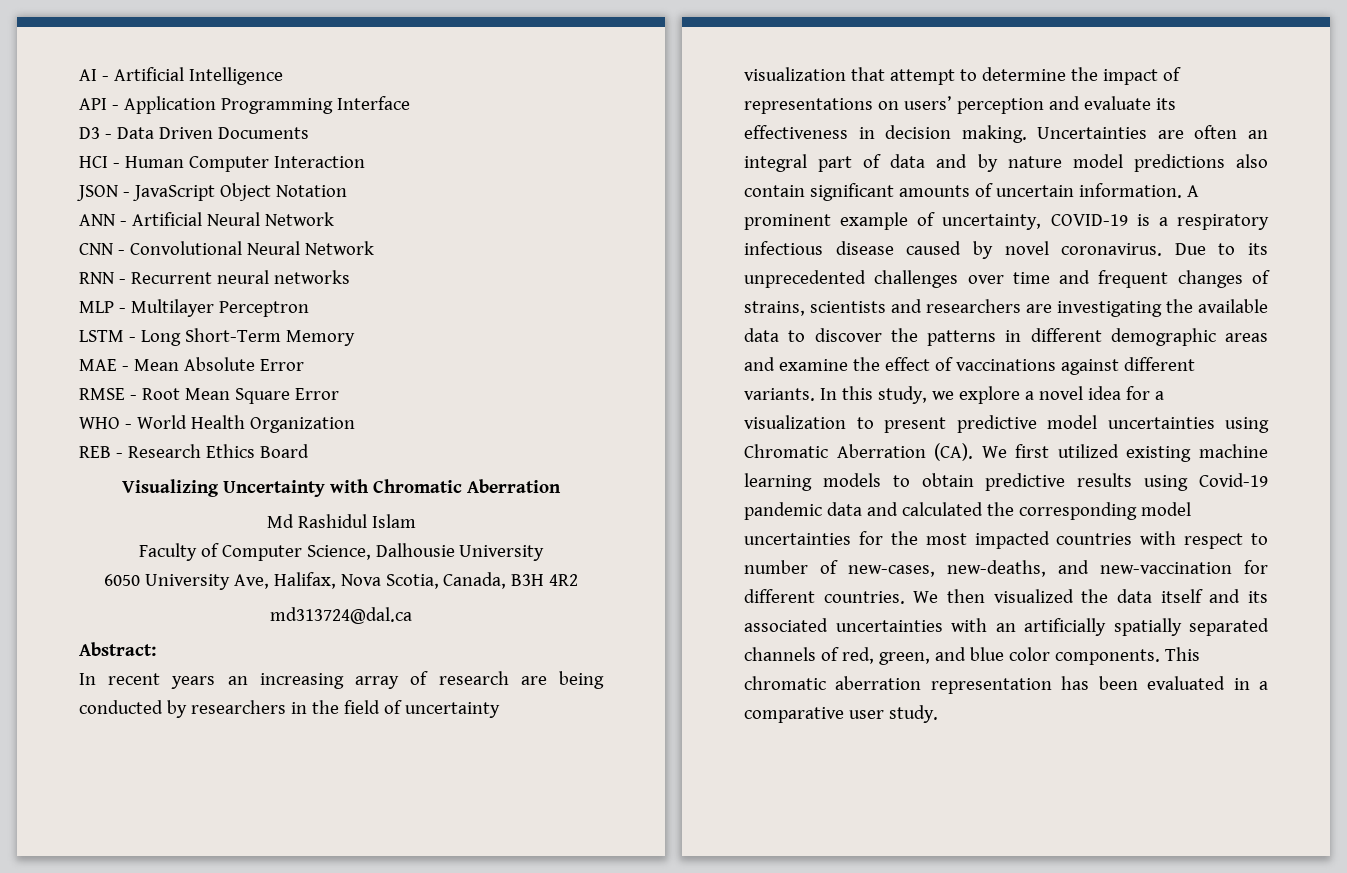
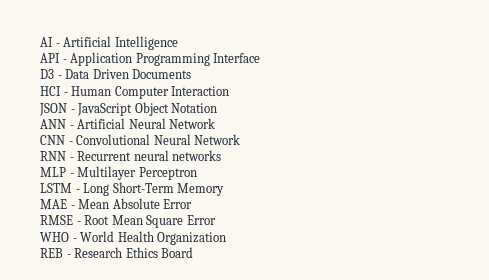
[122,479,561,497] [266,514,416,528] [138,543,545,561] [103,572,579,590] [270,607,412,624] [79,642,156,656] [79,671,604,689] [79,700,500,718] [744,67,1181,85] [744,96,1176,114] [744,125,1268,143] [744,154,1268,172] [744,183,1199,201] [744,212,1269,230] [744,241,1268,259] [744,270,1270,288] [744,299,1268,317] [744,328,1268,346] [744,357,1195,375] [744,386,1164,404] [744,415,1269,433] [744,443,1268,462] [744,473,1268,491] [744,502,1191,520] [744,531,1268,549] [744,560,1268,577] [744,589,1268,604] [744,618,1269,636] [744,647,1200,665] [744,676,1268,694] [744,705,938,723] // Visualizing Uncertainty with Chromatic Aberration // Md Rashidul Islam // Faculty of Computer Science, Dalhousie University // 6050 University Ave, Halifax, Nova Scotia, Canada, B3H 4R2 // md313724@dal.ca // Abstract: // In recent years an increasing array of research are being conducted by researchers in the field of uncertainty visualization that attempt to determine the impact of representations on users’ perception and evaluate its effectiveness in decision making. Uncertainties are often an integral part of data and by nature model predictions also contain significant amounts of uncertain information. A prominent example of uncertainty, COVID-19 is a respiratory infectious disease caused by novel coronavirus. Due to its unprecedented challenges over time and frequent changes of strains, scientists and researchers are investigating the available data to discover the patterns in different demographic areas and examine the effect of vaccinations against different variants. In this study, we explore a novel idea for a visualization to present predictive model uncertainties using Chromatic Aberration (CA). We first utilized existing machine learning models to obtain predictive results using Covid-19 pandemic data and calculated the corresponding model uncertainties for the most impacted countries with respect to number of new-cases, new-deaths, and new-vaccination for different countries. We then visualized the data itself and its associated uncertainties with an artificially spatially separated channels of red, green, and blue color components. This chromatic aberration representation has been evaluated in a comparative user study. -> (194, 252) none

